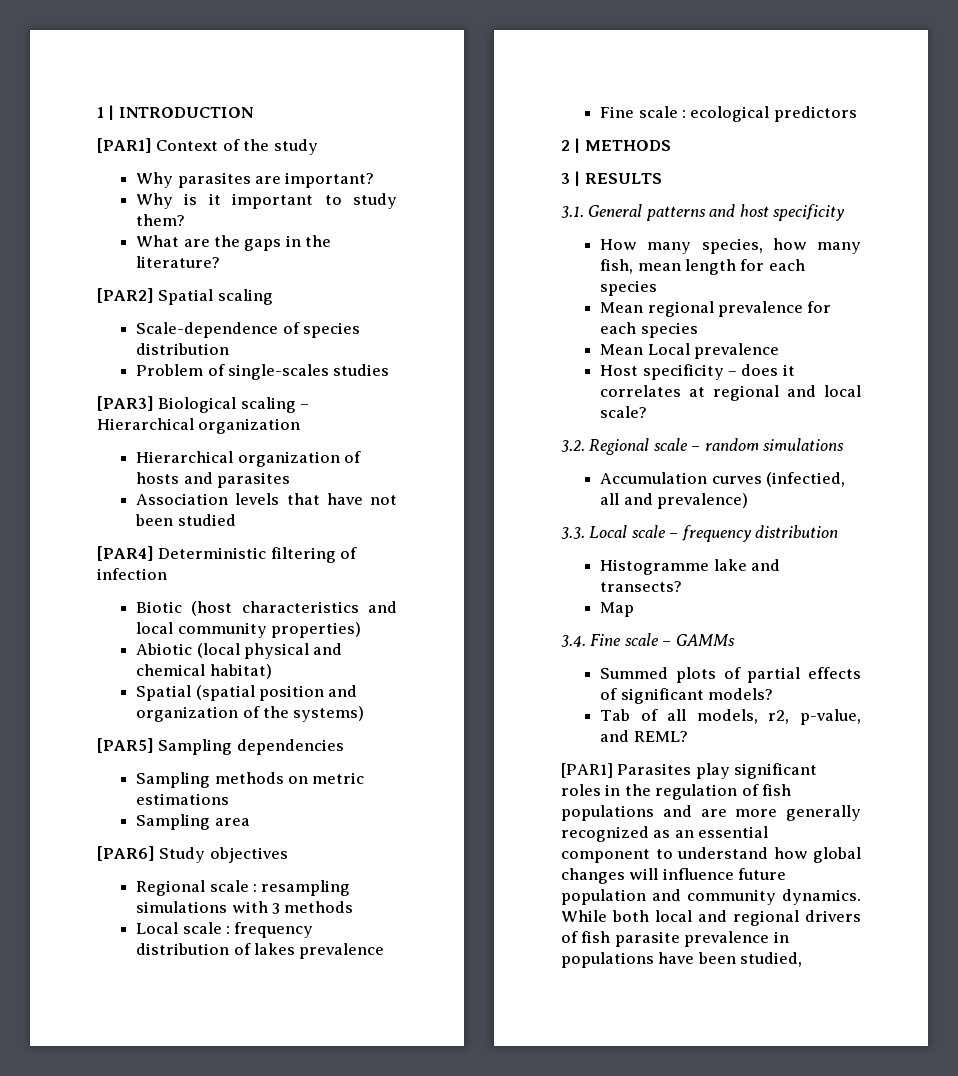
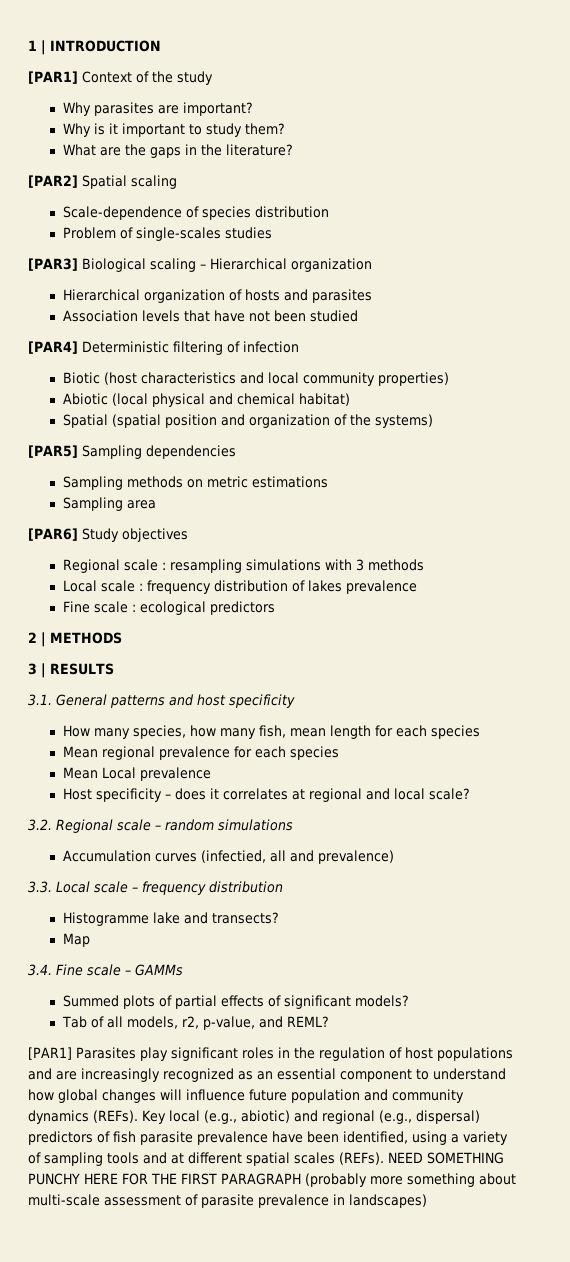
[762,784,792,796] fish -> [405,1047,433,1059] host
[735,805,861,821] more generally -> [81,1068,160,1082] increasingly
[782,889,861,905] [561,910,861,926] [561,931,789,947] [561,952,803,968] dynamics. While both local and regional drivers of fish parasite prevalence in populations have been studied, -> [28,1110,480,1124] [28,1131,508,1145] [28,1152,504,1166] [28,1173,516,1187] [28,1194,427,1208] dynamics (REFs). Key local (e.g., abiotic) and regional (e.g., dispersal) predictors of fish parasite prevalence have been identified, using a variety of sampling tools and at different spatial scales (REFs). NEED SOMETHING PUNCHY HERE FOR THE FIRST PARAGRAPH (probably more something about multi-scale assessment of parasite prevalence in landscapes)

